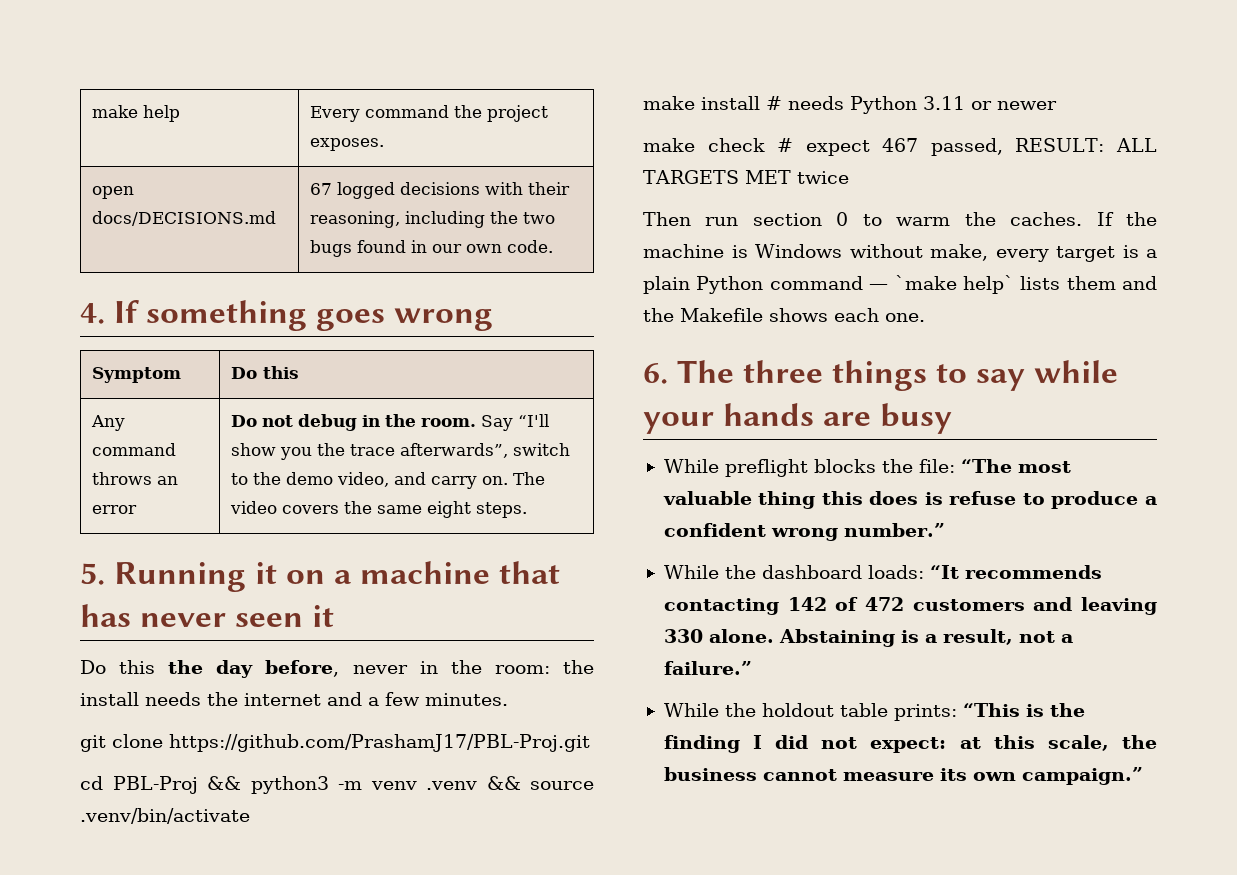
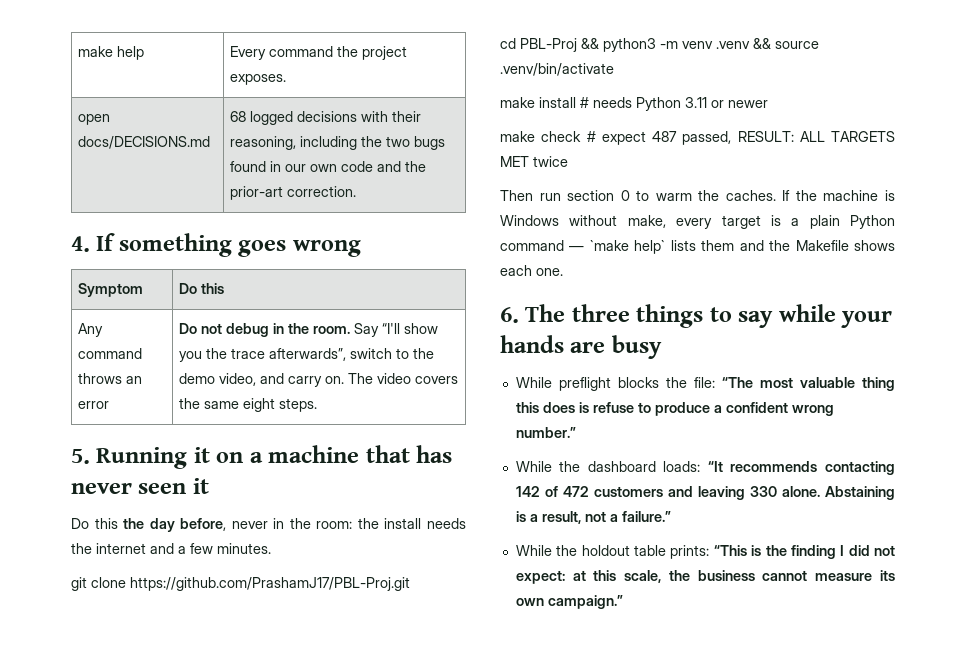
[309,183,332,195] 67 -> [229,111,246,122] 68
[506,240,553,253] code. -> [340,161,426,172] [229,186,356,200] code and the prior-art correction.
[882,138,919,152] 467 -> [652,131,677,142] 487

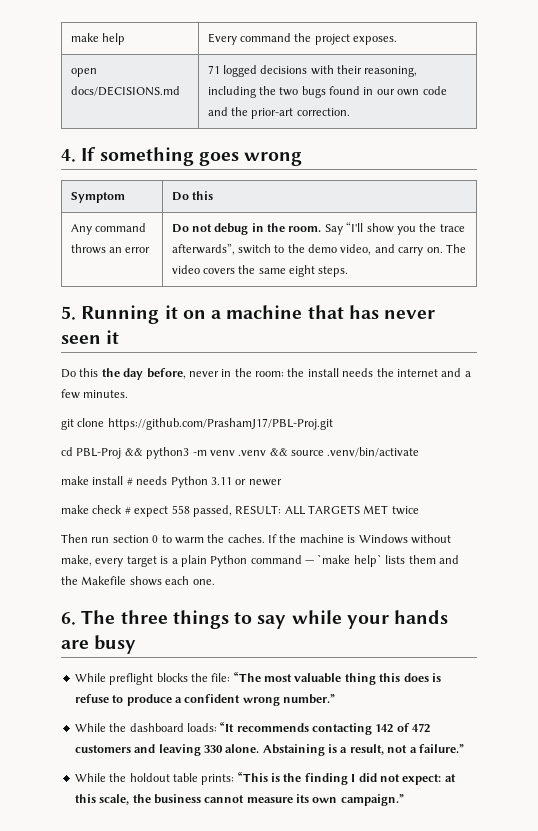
[229,111,246,122] 68 -> [207,65,220,74] 71
[652,131,677,142] 487 -> [171,505,190,514] 558

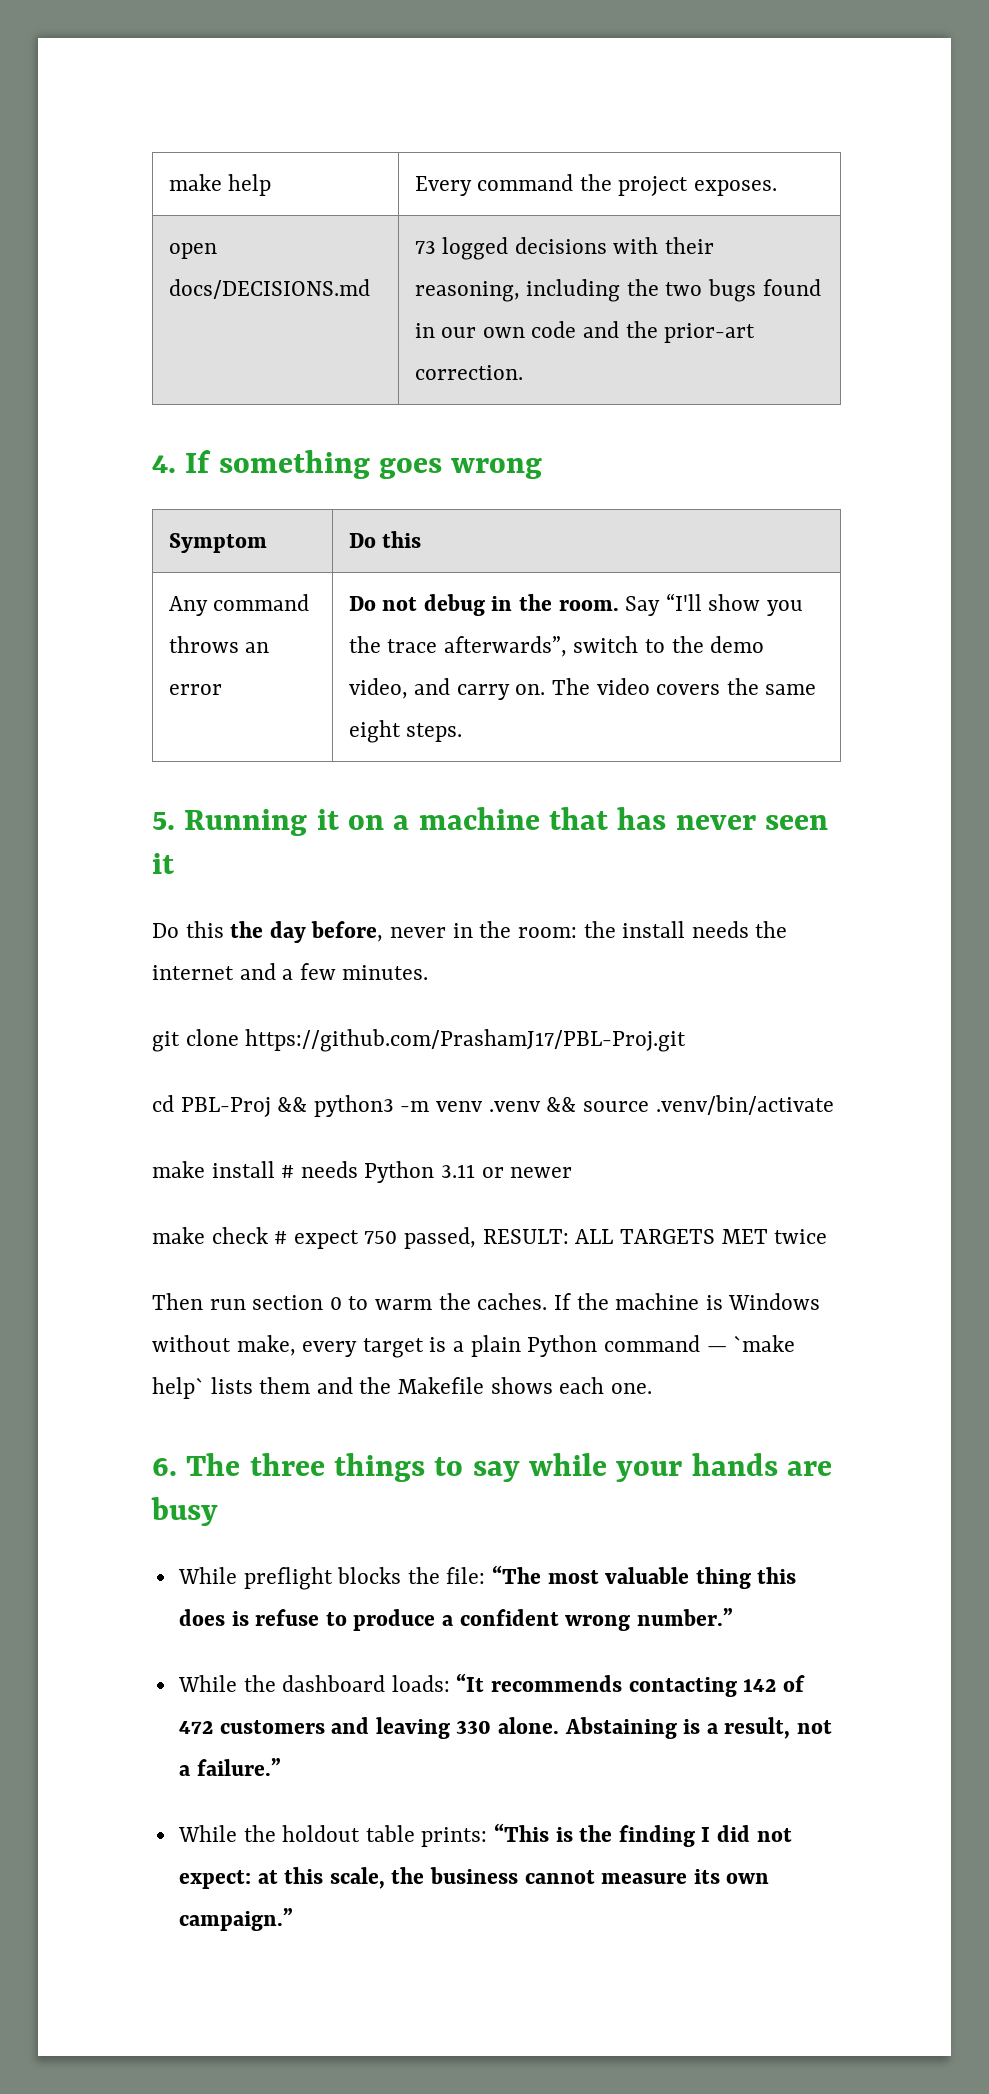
[207,65,220,74] 71 -> [414,241,436,254] 73
[171,505,190,514] 558 -> [364,1231,398,1244] 750

